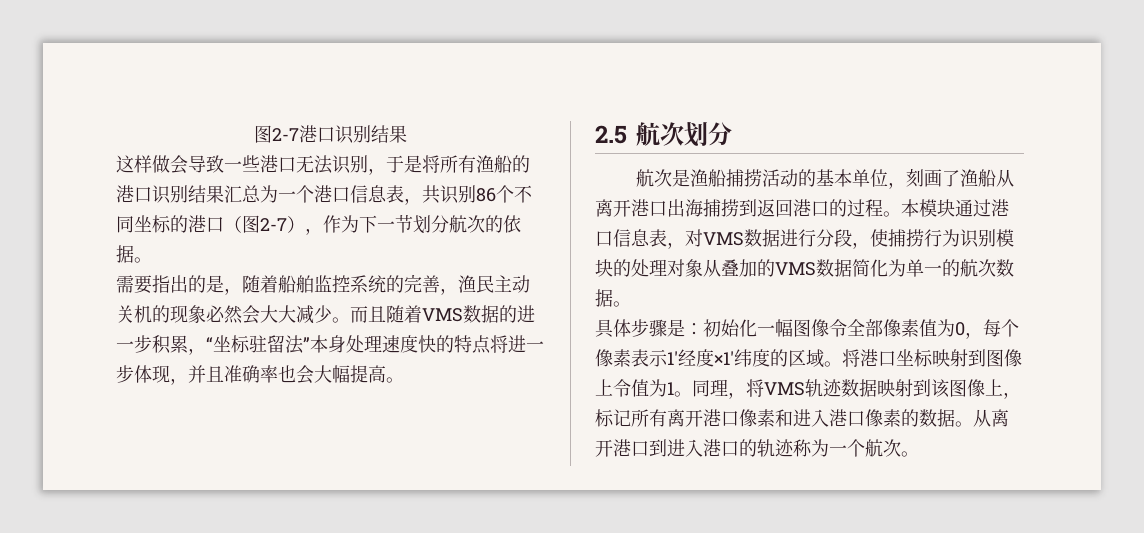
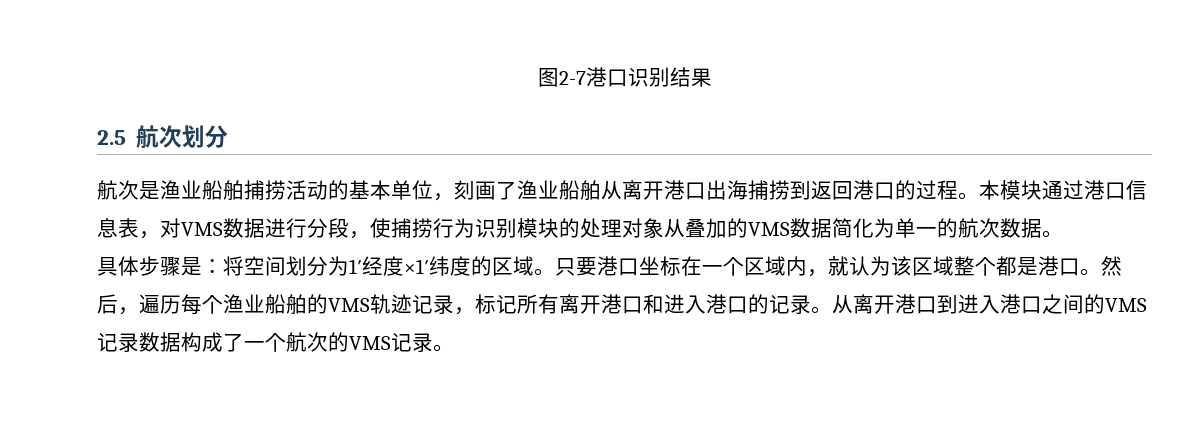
[116,155,530,175] [116,185,532,205] [116,215,521,235] [116,245,152,263] [116,274,530,295] [116,305,535,324] [116,335,544,355] [116,365,404,385] // 这样做会导致一些港口无法识别，于是将所有渔船的港口识别结果汇总为一个港口信息表，共识别86个不同坐标的港口（图2-7），作为下一节划分航次的依据。 // 需要指出的是，随着船舶监控系统的完善，渔民主动关机的现象必然会大大减少。而且随着VMS数据的进一步积累，“坐标驻留法”本身处理速度快的特点将进一步体现，并且准确率也会大幅提高。 -> (712, 77) none
[707,169,726,187] 船 -> [181,180,244,200] 业船舶
[977,169,996,187] 船 -> [538,180,601,200] 业船舶
[703,319,1019,339] [595,349,668,367] 初始化一幅图像令全部像素值为0，每个像素表示 -> [223,256,349,276] 将空间划分为
[842,349,860,367] 将 -> [555,257,597,276] 只要
[932,349,1022,367] [595,379,1003,399] 映射到图像上令值为1。同理，将VMS轨迹数据映射到该图像上 -> [681,256,1122,277] [97,294,454,315] 在一个区域内，就认为该区域整个都是港口。然后，遍历每个渔业船舶的VMS轨迹记录
[739,409,775,427] 像素 -> (643, 305) none
[865,409,955,427] 像素的数据 -> [748,294,811,314] 的记录
[739,439,901,457] 的轨迹称为一个航次 -> [1042,294,1147,314] [97,332,433,352] 之间的VMS记录数据构成了一个航次的VMS记录

